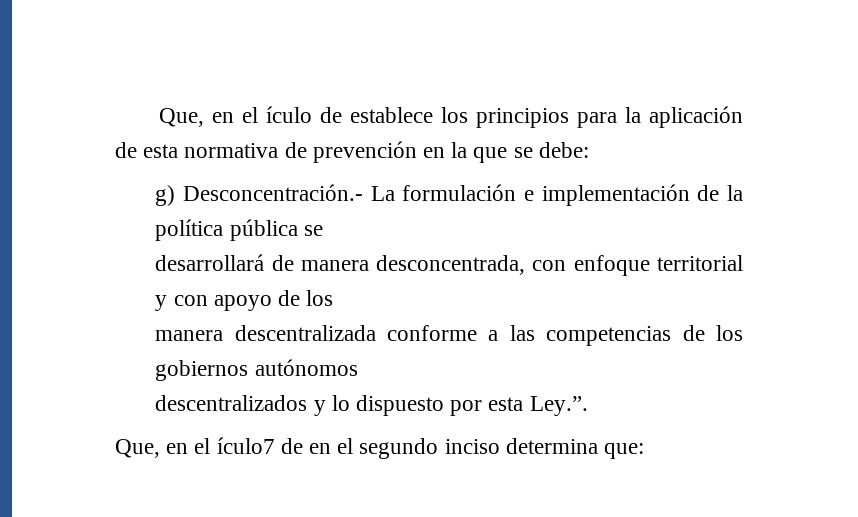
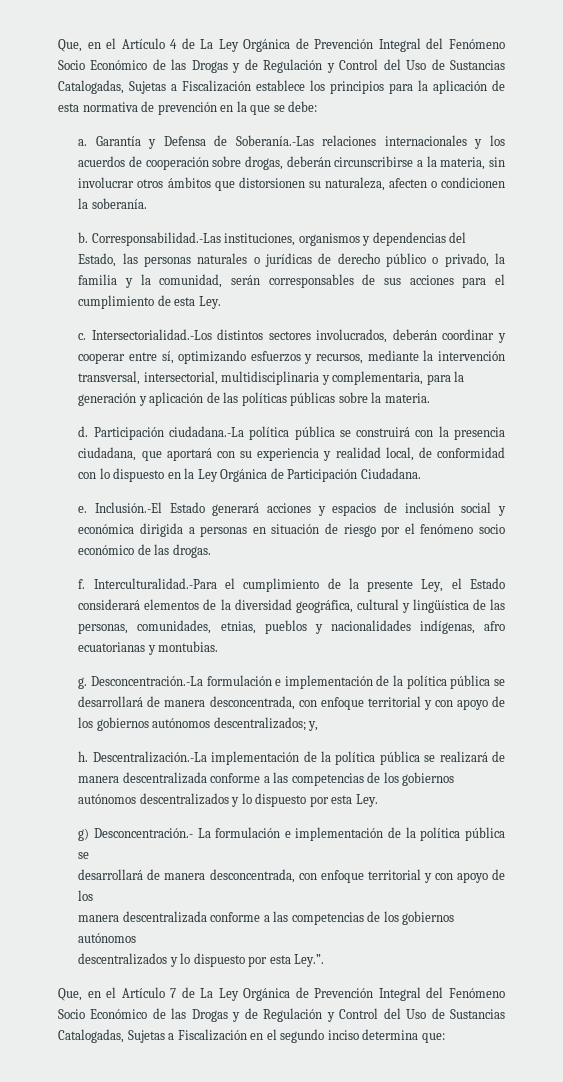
[159,106,343,127] Que, en el ículo de -> [58,38,506,52] [58,59,505,73] [58,80,251,94] Que, en el Artículo 4 de La Ley Orgánica de Prevención Integral del Fenómeno Socio Económico de las Drogas y de Regulación y Control del Uso de Sustancias Catalogadas, Sujetas a Fiscalización
(589, 150) none -> [78,135,505,149] [78,156,506,170] [78,177,505,191] [78,198,147,209] [78,232,467,246] [78,253,505,267] [78,274,506,288] [78,295,221,309] [78,329,506,343] [78,350,505,364] [78,371,465,385] [78,392,430,406] [78,426,505,440] [78,447,506,461] [78,468,421,482] [78,502,507,516] [78,523,506,537] [78,544,211,558] [78,578,505,592] [78,599,505,613] [78,620,506,634] [78,641,219,655] [78,675,506,689] [78,696,505,710] [78,717,319,731] [78,751,506,765] [78,772,455,786] [78,793,378,807] // a. Garantía y Defensa de Soberanía.-Las relaciones internacionales y los acuerdos de cooperación sobre drogas, deberán circunscribirse a la materia, sin involucrar otros ámbitos que distorsionen su naturaleza, afecten o condicionen la soberanía. // b. Corresponsabilidad.-Las instituciones, organismos y dependencias del Estado, las personas naturales o jurídicas de derecho público o privado, la familia y la comunidad, serán corresponsables de sus acciones para el cumplimiento de esta Ley. // c. Intersectorialidad.-Los distintos sectores involucrados, deberán coordinar y cooperar entre sí, optimizando esfuerzos y recursos, mediante la intervención transversal, intersectorial, multidisciplinaria y complementaria, para la generación y aplicación de las políticas públicas sobre la materia. // d. Participación ciudadana.-La política pública se construirá con la presencia ciudadana, que aportará con su experiencia y realidad local, de conformidad con lo dispuesto en la Ley Orgánica de Participación Ciudadana. // e. Inclusión.-El Estado generará acciones y espacios de inclusión social y económica dirigida a personas en situación de riesgo por el fenómeno socio económico de las drogas. // f. Interculturalidad.-Para el cumplimiento de la presente Ley, el Estado considerará elementos de la diversidad geográfica, cultural y lingüística de las personas, comunidades, etnias, pueblos y nacionalidades indígenas, afro ecuatorianas y montubias. // g. Desconcentración.-La formulación e implementación de la política pública se desarrollará de manera desconcentrada, con enfoque territorial y con apoyo de los gobiernos autónomos descentralizados; y, // h. Descentralización.-La implementación de la política pública se realizará de manera descentralizada conforme a las competencias de los gobiernos autónomos descentralizados y lo dispuesto por esta Ley.
[216,437,303,454] ículo7 de -> [121,987,506,1001] [58,1008,505,1022] [58,1029,247,1043] Artículo 7 de La Ley Orgánica de Prevención Integral del Fenómeno Socio Económico de las Drogas y de Regulación y Control del Uso de Sustancias Catalogadas, Sujetas a Fiscalización

